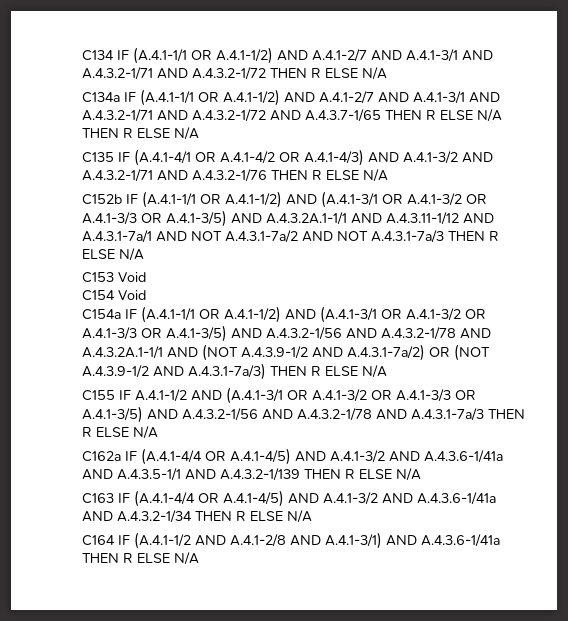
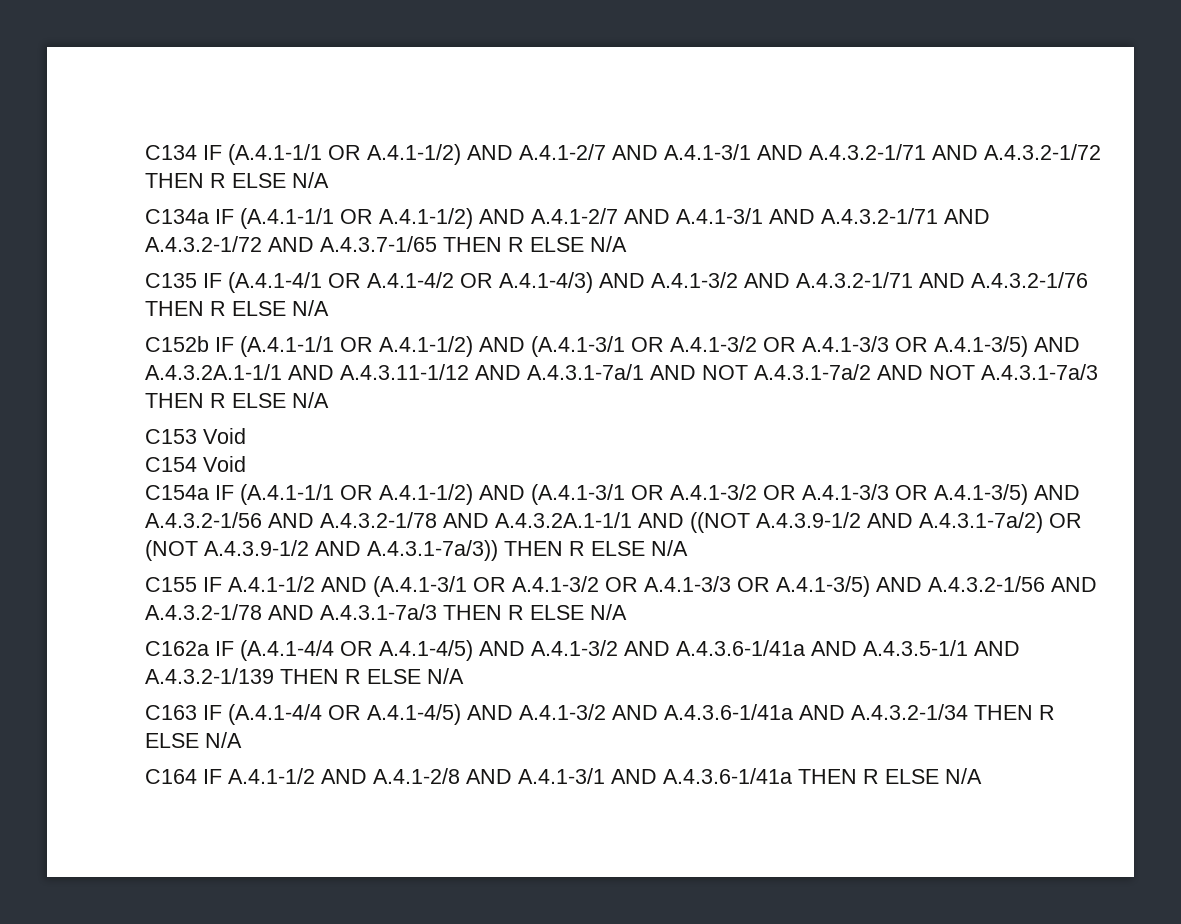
[82,127,200,140] THEN R ELSE N/A -> (627, 244) none
[202,344,239,361] (NOT -> [689,512,750,533] ((NOT
[188,363,267,380] A.4.3.1-7a/3) -> [366,540,498,561] A.4.3.1-7a/3))
[134,532,192,549] (A.4.1-1/2 -> [227,768,315,784] A.4.1-1/2
[325,532,383,549] A.4.1-3/1) -> [517,768,605,784] A.4.1-3/1

